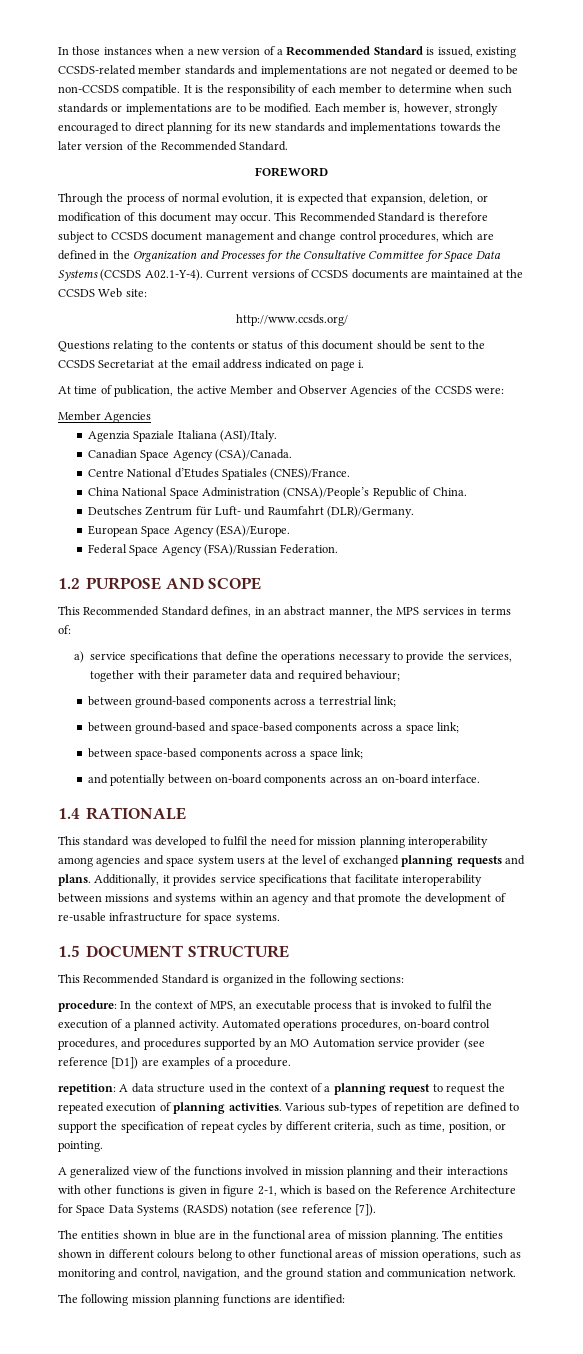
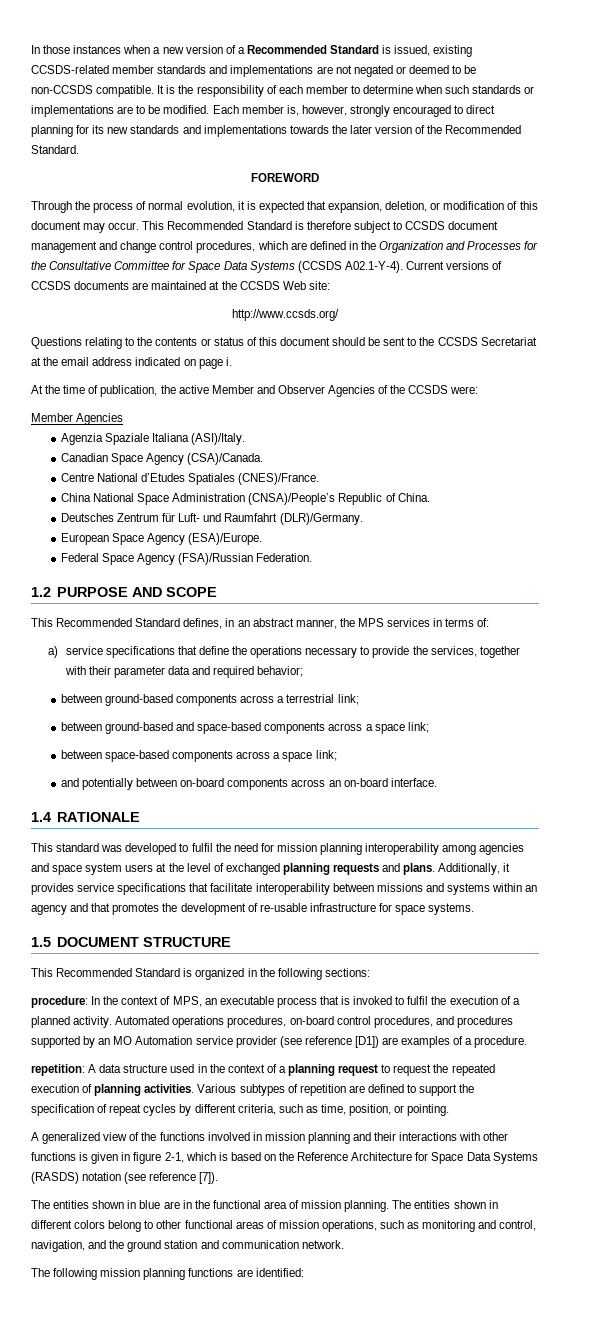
(71, 390) none -> [45,385,61,394] the
[345,670,401,681] behaviour; -> [257,666,304,677] behavior;
[358,894,402,905] promote -> [112,903,160,915] promotes
[328,1102,378,1114] sub-types -> [239,1084,285,1096] subtypes
[157,1249,195,1259] colours -> [74,1220,106,1229] colors

